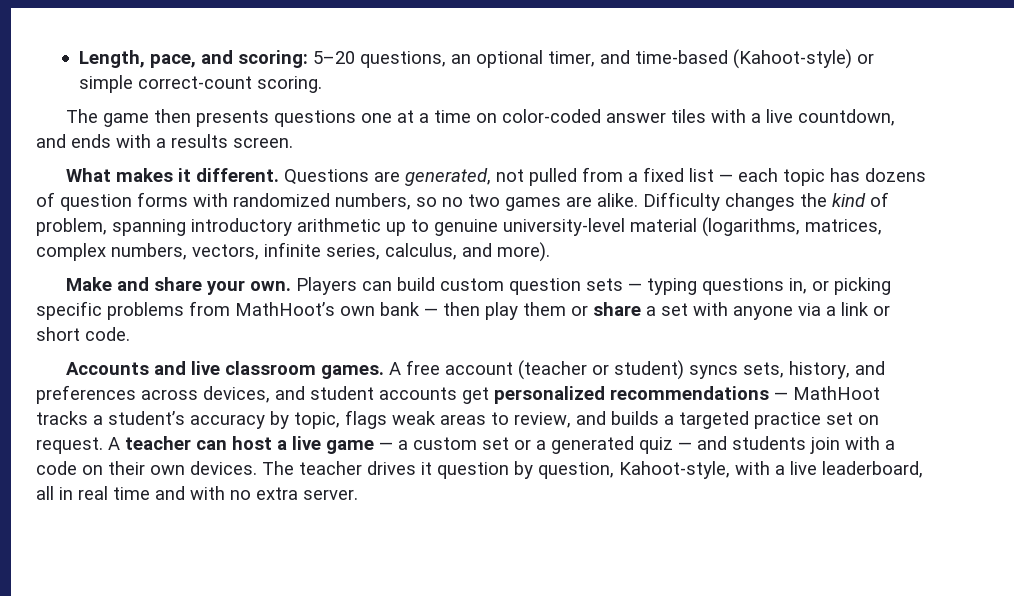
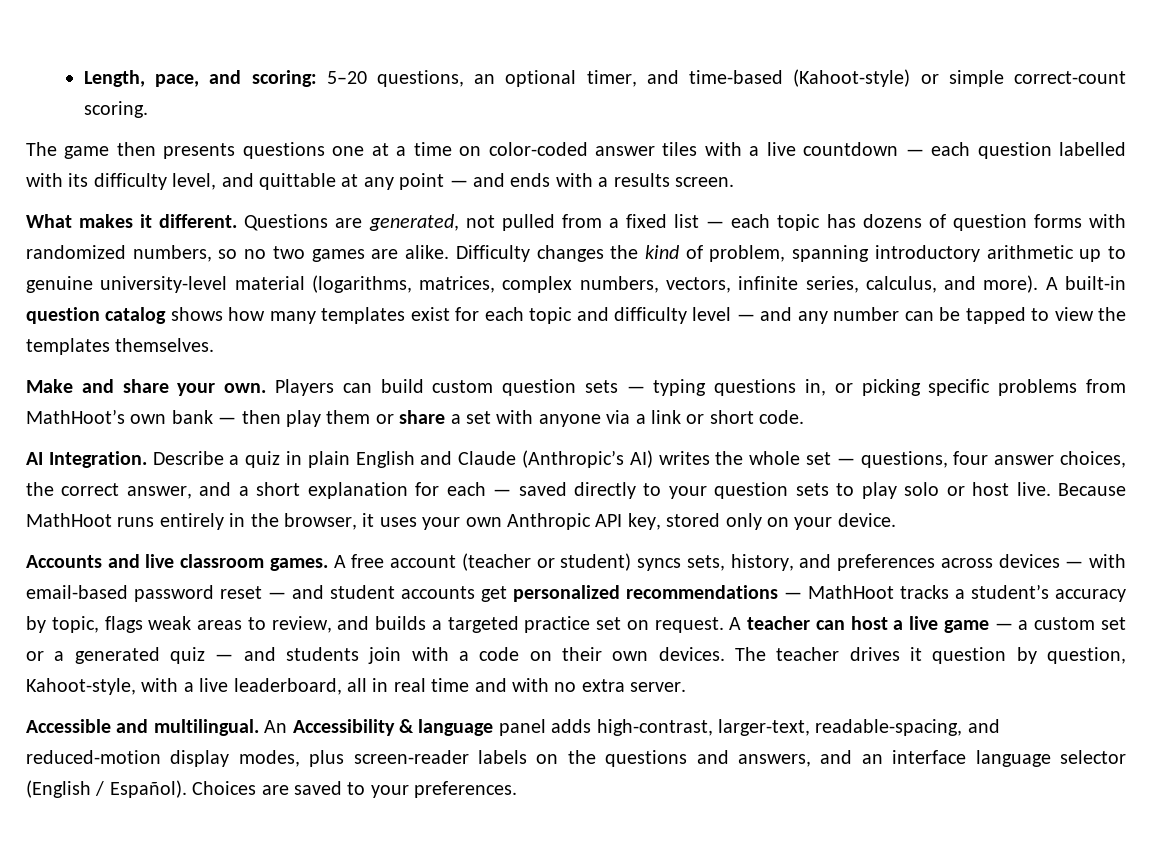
[798,109,896,126] countdown, -> [803,142,1127,159] [26,173,468,190] countdown — each question labelled with its difficulty level, and quittable at any point —
(550, 252) none -> [1045,276,1126,290] [26,307,1127,324] [26,338,215,355] A built-in question catalog shows how many templates exist for each topic and difficulty level — and any number can be tapped to view the templates themselves.
(130, 334) none -> [26,450,1126,468] [26,482,1127,499] [26,513,896,530] // AI Integration. Describe a quiz in plain English and Claude (Anthropic’s AI) writes the whole set — questions, four answer choices, the correct answer, and a short explanation for each — saved directly to your question sets to play solo or host live. Because MathHoot runs entirely in the browser, it uses your own Anthropic API key, stored only on your device.
[203,386,270,403] devices, -> [998,554,1126,568] [26,585,286,602] devices — with email-based password reset —
(358, 494) none -> [26,719,1000,736] [26,750,1126,767] [26,780,518,798] // Accessible and multilingual. An Accessibility & language panel adds high-contrast, larger-text, readable-spacing, and reduced-motion display modes, plus screen-reader labels on the questions and answers, and an interface language selector (English / Español). Choices are saved to your preferences.

